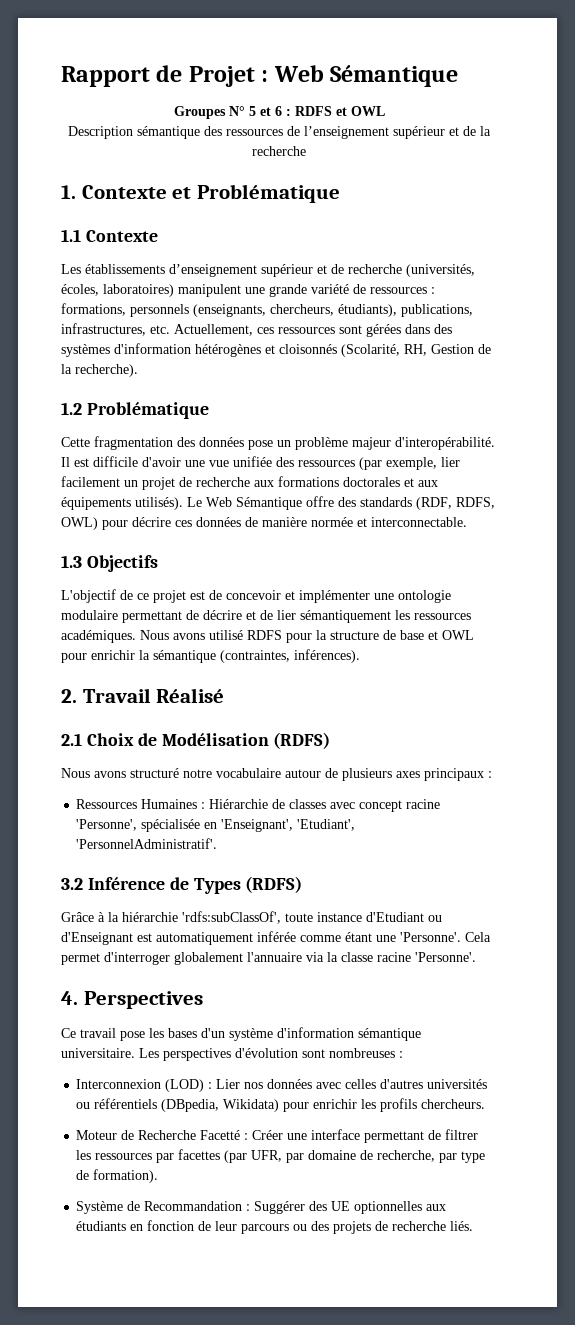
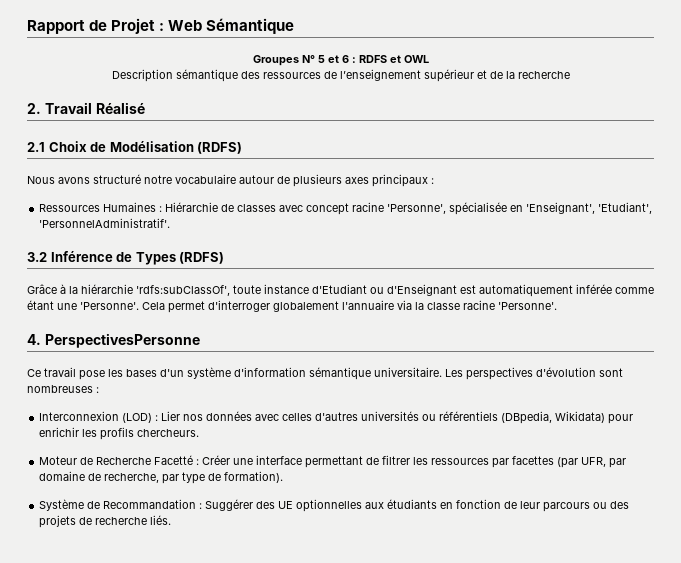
[61,184,341,203] [61,229,158,242] [61,264,475,277] [61,284,435,297] [61,303,473,317] [61,323,452,337] [61,343,491,357] [61,364,138,377] [61,402,209,419] [61,436,495,450] [61,456,460,470] [61,476,438,490] [61,496,495,510] [61,517,467,530] [61,555,158,572] [61,589,451,603] [61,610,471,623] [61,630,474,643] [61,649,360,663] // 1. Contexte et Problématique // 1.1 Contexte // Les établissements d’enseignement supérieur et de recherche (universités, écoles, laboratoires) manipulent une grande variété de ressources : formations, personnels (enseignants, chercheurs, étudiants), publications, infrastructures, etc. Actuellement, ces ressources sont gérées dans des systèmes d'information hétérogènes et cloisonnés (Scolarité, RH, Gestion de la recherche). // 1.2 Problématique // Cette fragmentation des données pose un problème majeur d'interopérabilité. Il est difficile d'avoir une vue unifiée des ressources (par exemple, lier facilement un projet de recherche aux formations doctorales et aux équipements utilisés). Le Web Sémantique offre des standards (RDF, RDFS, OWL) pour décrire ces données de manière normée et interconnectable. // 1.3 Objectifs // L'objectif de ce projet est de concevoir et implémenter une ontologie modulaire permettant de décrire et de lier sémantiquement les ressources académiques. Nous avons utilisé RDFS pour la structure de base et OWL pour enrichir la sémantique (contraintes, inférences). -> (570, 75) none
[83,991,203,1009] Perspectives -> [44,333,200,348] PerspectivesPersonne

